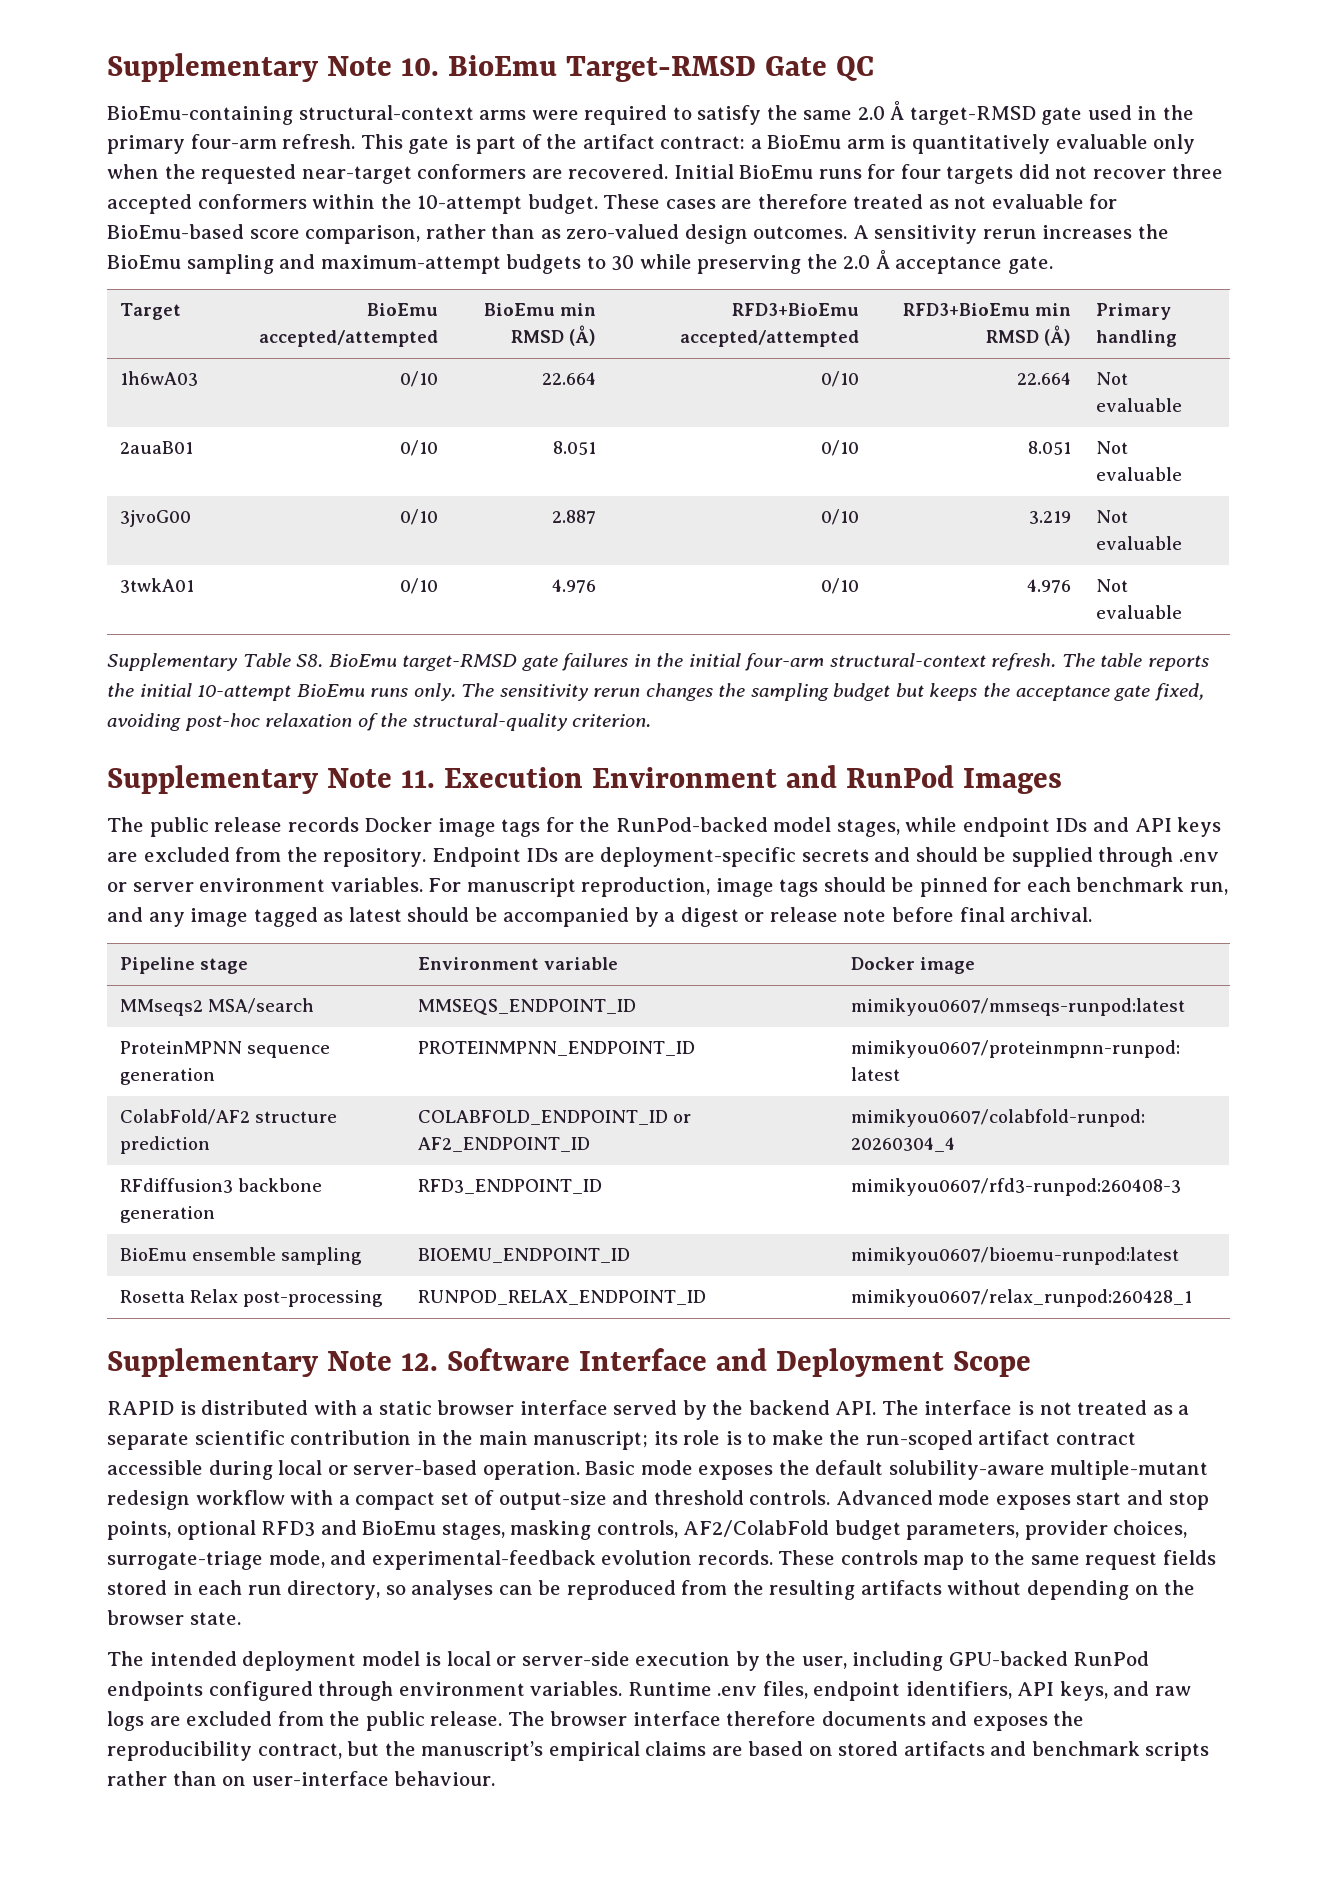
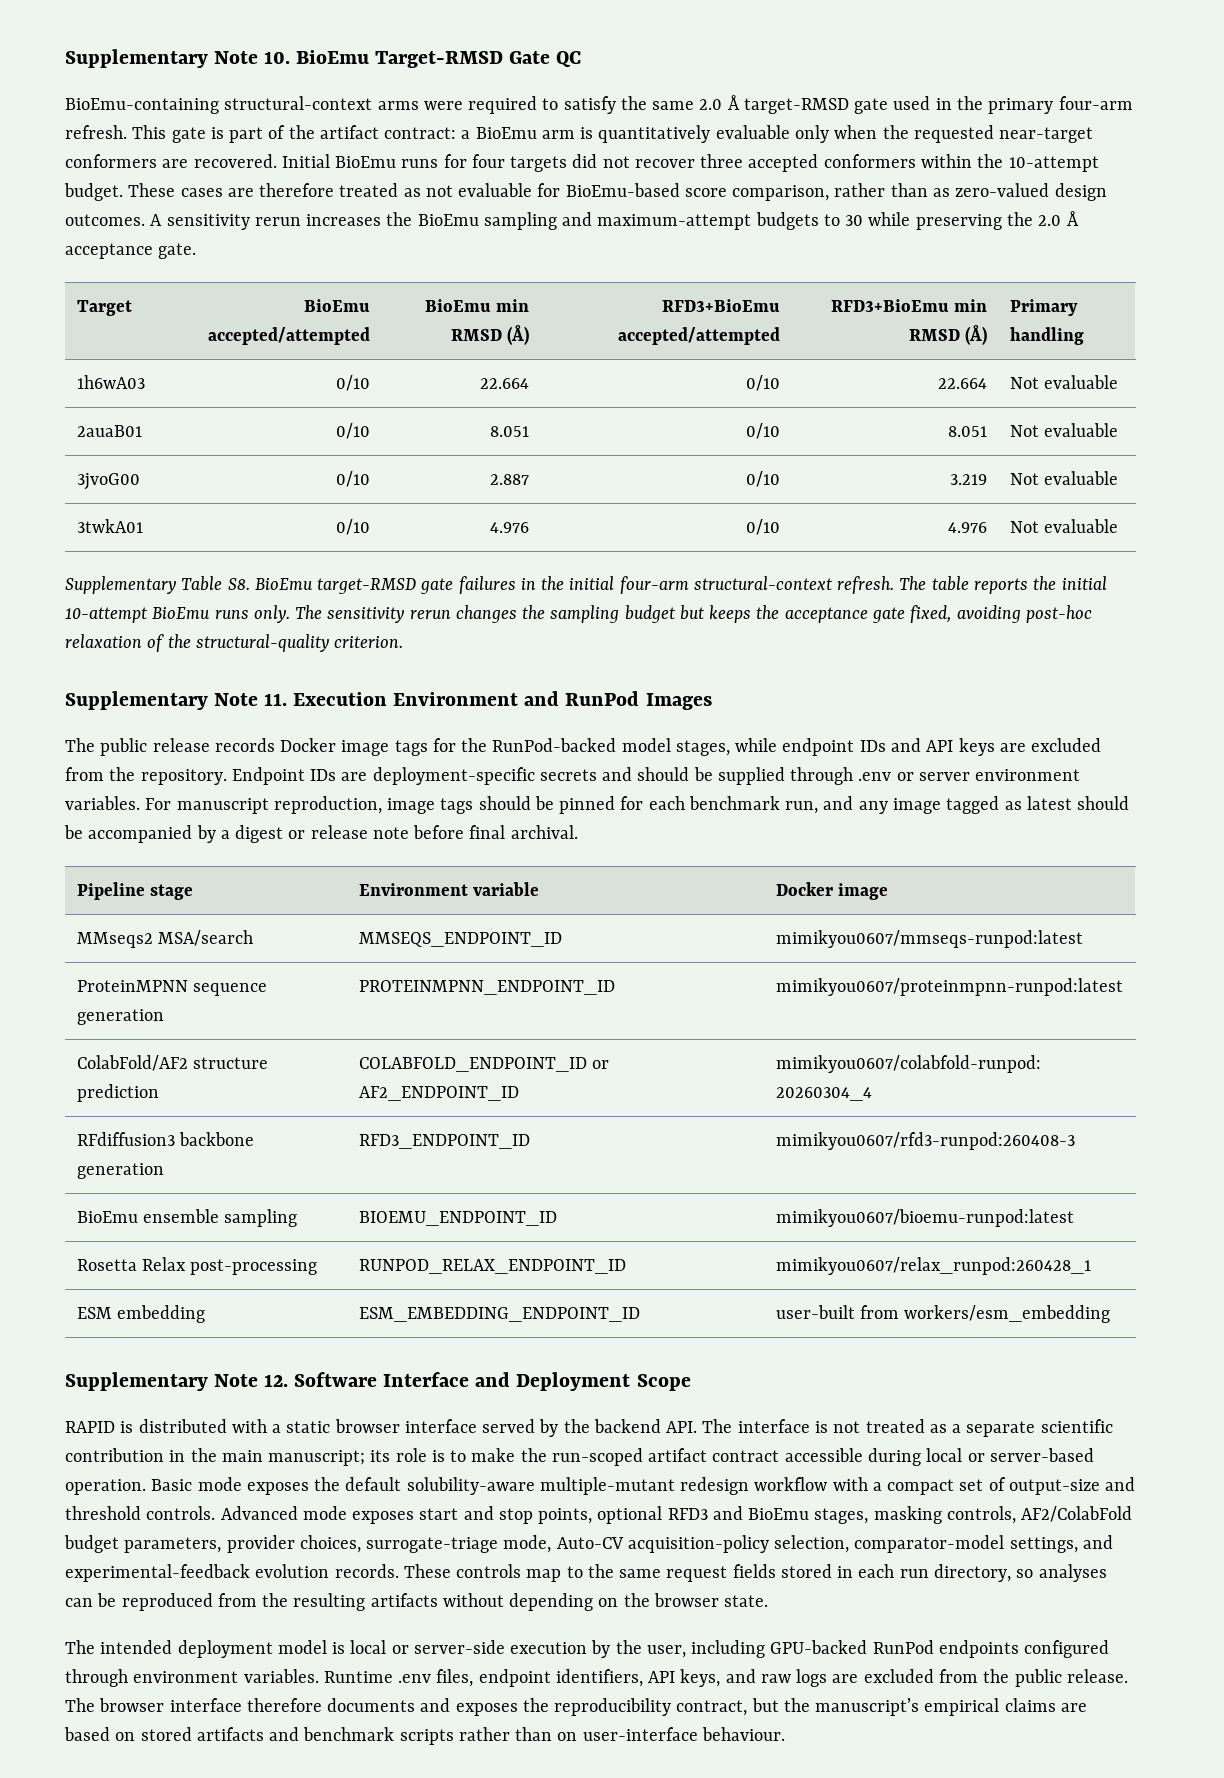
(1192, 1298) none -> [76,1305,205,1323] [358,1307,640,1322] [775,1305,1111,1323] // ESM embedding | ESM_EMBEDDING_ENDPOINT_ID | user-built from workers/esm_embedding
(325, 1559) none -> [556,1535,1078,1553] Auto-CV acquisition-policy selection, comparator-model settings,

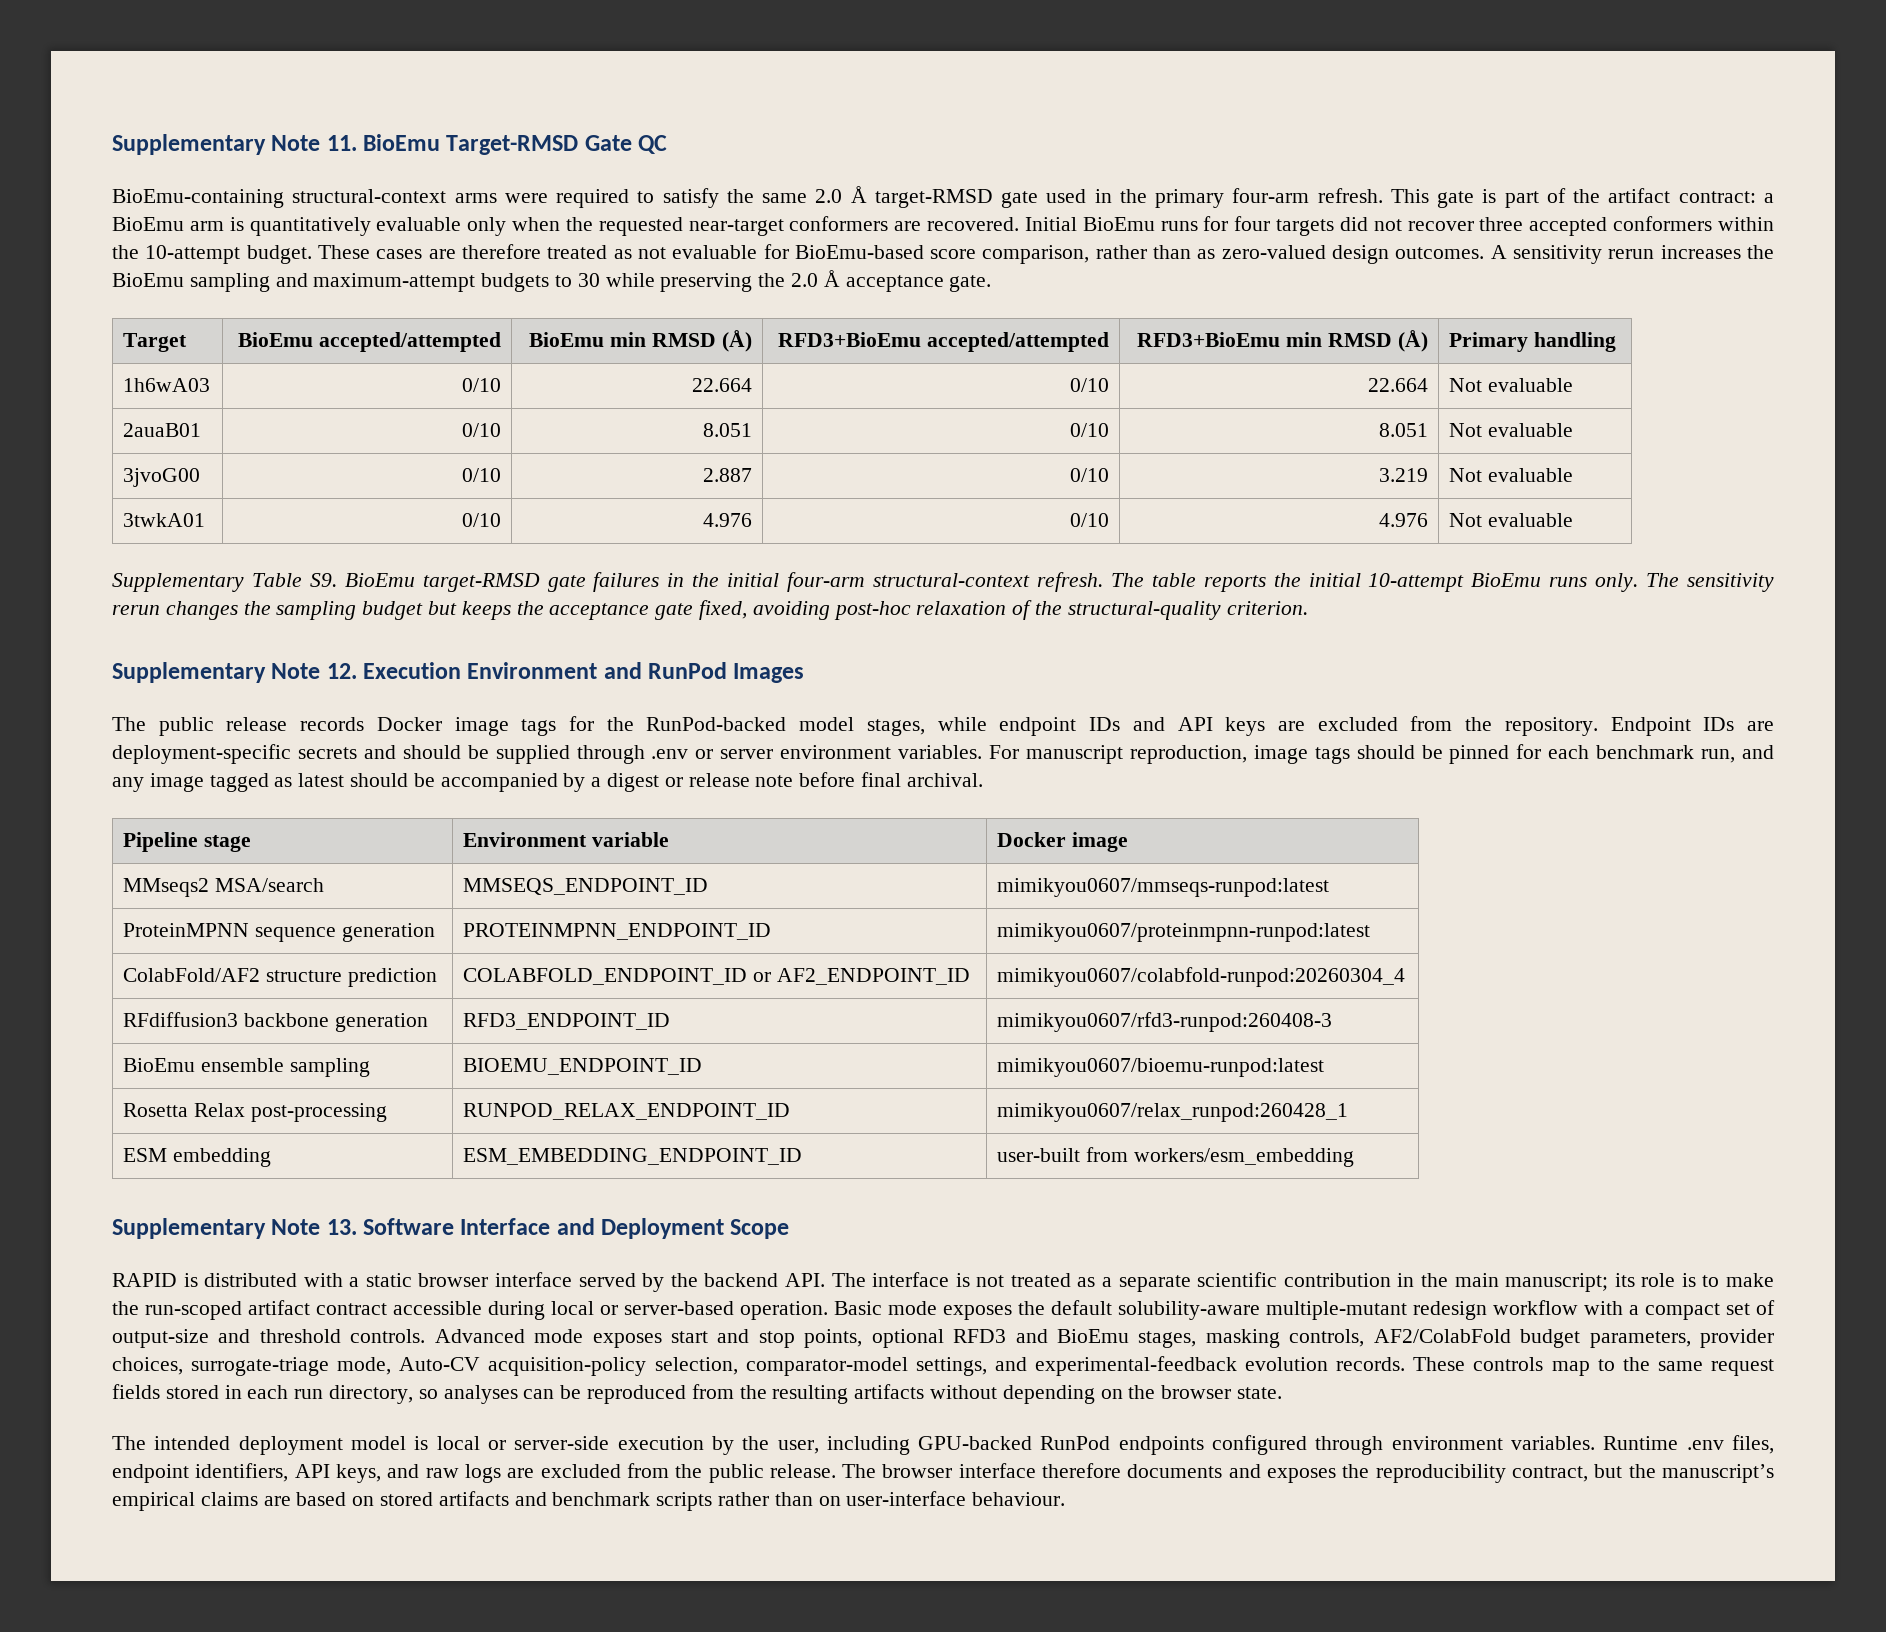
[65,49,291,68] Supplementary Note 10. -> [112,134,357,155] Supplementary Note 11.
[227,578,250,590] S8. -> [309,573,337,587] S9.
[264,693,288,706] 11. -> [326,663,357,679] 12.
[264,1374,289,1387] 12. -> [326,1219,357,1235] 13.

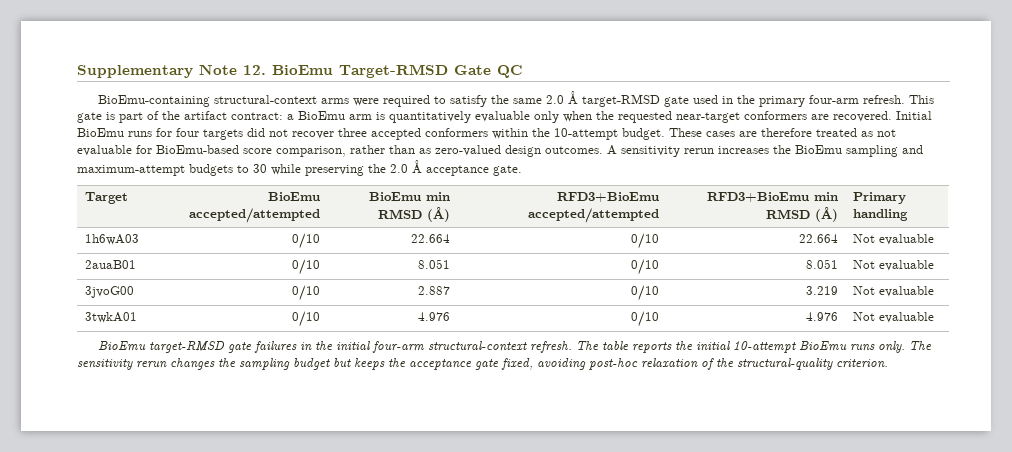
[112,134,357,155] Supplementary Note 11. -> [77,64,266,78] Supplementary Note 12.
[112,573,337,592] Supplementary Table S9. -> (934, 317) none
[112,662,805,683] [112,716,1775,736] [112,744,1775,764] [112,772,983,792] [123,832,252,852] [463,832,670,847] [997,832,1129,852] [123,878,325,897] [463,878,709,895] [997,878,1330,897] [123,923,436,942] [463,923,772,940] [997,923,1371,942] [123,968,438,987] [463,968,971,985] [997,967,1406,987] [123,1012,429,1032] [463,1013,671,1030] [997,1012,1333,1032] [123,1058,371,1077] [463,1058,703,1075] [997,1058,1325,1077] [123,1103,388,1122] [463,1103,791,1120] [997,1103,1349,1122] [123,1148,272,1167] [463,1148,803,1165] [997,1147,1355,1167] [112,1218,790,1239] [112,1272,1774,1292] [112,1300,1775,1320] [112,1329,1774,1348] [112,1356,1774,1376] [112,1384,1283,1404] [112,1435,1774,1455] [112,1463,1774,1483] [112,1491,1066,1511] // Supplementary Note 12. Execution Environment and RunPod Images // The public release records Docker image tags for the RunPod-backed model stages, while endpoint IDs and API keys are excluded from the repository. Endpoint IDs are deployment-specific secrets and should be supplied through .env or server environment variables. For manuscript reproduction, image tags should be pinned for each benchmark run, and any image tagged as latest should be accompanied by a digest or release note before final archival. // Pipeline stage | Environment variable | Docker image // MMseqs2 MSA/search | MMSEQS_ENDPOINT_ID | mimikyou0607/mmseqs-runpod:latest // ProteinMPNN sequence generation | PROTEINMPNN_ENDPOINT_ID | mimikyou0607/proteinmpnn-runpod:latest // ColabFold/AF2 structure prediction | COLABFOLD_ENDPOINT_ID or AF2_ENDPOINT_ID | mimikyou0607/colabfold-runpod:20260304_4 // RFdiffusion3 backbone generation | RFD3_ENDPOINT_ID | mimikyou0607/rfd3-runpod:260408-3 // BioEmu ensemble sampling | BIOEMU_ENDPOINT_ID | mimikyou0607/bioemu-runpod:latest // Rosetta Relax post-processing | RUNPOD_RELAX_ENDPOINT_ID | mimikyou0607/relax_runpod:260428_1 // ESM embedding | ESM_EMBEDDING_ENDPOINT_ID | user-built from workers/esm_embedding // Supplementary Note 13. Software Interface and Deployment Scope // RAPID is distributed with a static browser interface served by the backend API. The interface is not treated as a separate scientific contribution in the main manuscript; its role is to make the run-scoped artifact contract accessible during local or server-based operation. Basic mode exposes the default solubility-aware multiple-mutant redesign workflow with a compact set of output-size and threshold controls. Advanced mode exposes start and stop points, optional RFD3 and BioEmu stages, masking controls, AF2/ColabFold budget parameters, provider choices, surrogate-triage mode, Auto-CV acquisition-policy selection, comparator-model settings, and experimental-feedback evolution records. These controls map to the same request fields stored in each run directory, so analyses can be reproduced from the resulting artifacts without depending on the browser state. // The intended deployment model is local or server-side execution by the user, including GPU-backed RunPod endpoints configured through environment variables. Runtime .env files, endpoint identifiers, API keys, and raw logs are excluded from the public release. The browser interface therefore documents and exposes the reproducibility contract, but the manuscript’s empirical claims are based on stored artifacts and benchmark scripts rather than on user-interface behaviour. -> (888, 363) none

